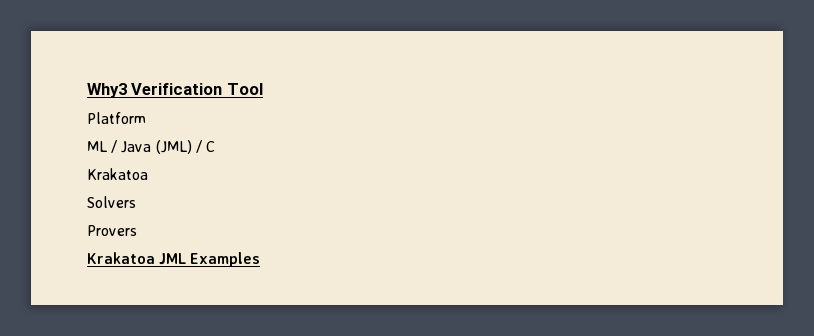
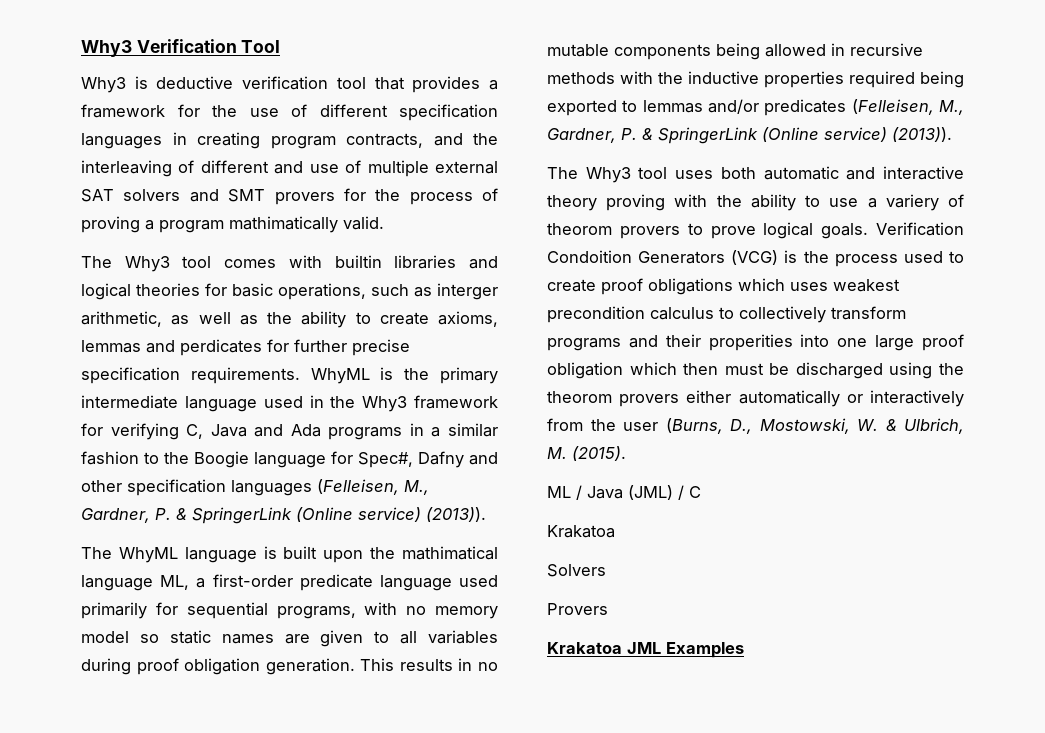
[87,112,146,124] Platform -> [81,76,499,93] [81,104,498,121] [81,132,498,149] [81,160,498,177] [81,188,498,205] [81,216,384,233] [81,255,499,272] [81,283,498,300] [81,311,498,328] [81,339,410,356] [81,367,499,384] [81,395,498,412] [81,423,498,440] [81,451,498,468] [81,479,429,496] [81,507,486,524] [81,546,498,563] [81,574,498,591] [81,602,498,619] [81,630,498,647] [81,658,498,675] [547,43,923,60] [547,71,964,88] [547,99,964,116] [547,127,952,144] [547,166,964,183] [547,194,964,211] [547,222,964,239] [547,250,964,267] [547,278,900,295] [547,306,906,323] [547,334,964,351] [547,362,964,379] [547,390,964,407] [547,418,964,434] [547,446,626,461] Why3 is deductive verification tool that provides a framework for the use of different specification languages in creating program contracts, and the interleaving of different and use of multiple external SAT solvers and SMT provers for the process of proving a program mathimatically valid. // The Why3 tool comes with builtin libraries and logical theories for basic operations, such as interger arithmetic, as well as the ability to create axioms, lemmas and perdicates for further precise specification requirements. WhyML is the primary intermediate language used in the Why3 framework for verifying C, Java and Ada programs in a similar fashion to the Boogie language for Spec#, Dafny and other specification languages (Felleisen, M., Gardner, P. & SpringerLink (Online service) (2013)). // The WhyML language is built upon the mathimatical language ML, a first-order predicate language used primarily for sequential programs, with no memory model so static names are given to all variables during proof obligation generation. This results in no mutable components being allowed in recursive methods with the inductive properties required being exported to lemmas and/or predicates (Felleisen, M., Gardner, P. & SpringerLink (Online service) (2013)). // The Why3 tool uses both automatic and interactive theory proving with the ability to use a variery of theorom provers to prove logical goals. Verification Condoition Generators (VCG) is the process used to create proof obligations which uses weakest precondition calculus to collectively transform programs and their properities into one large proof obligation which then must be discharged using the theorom provers either automatically or interactively from the user (Burns, D., Mostowski, W. & Ulbrich, M. (2015).

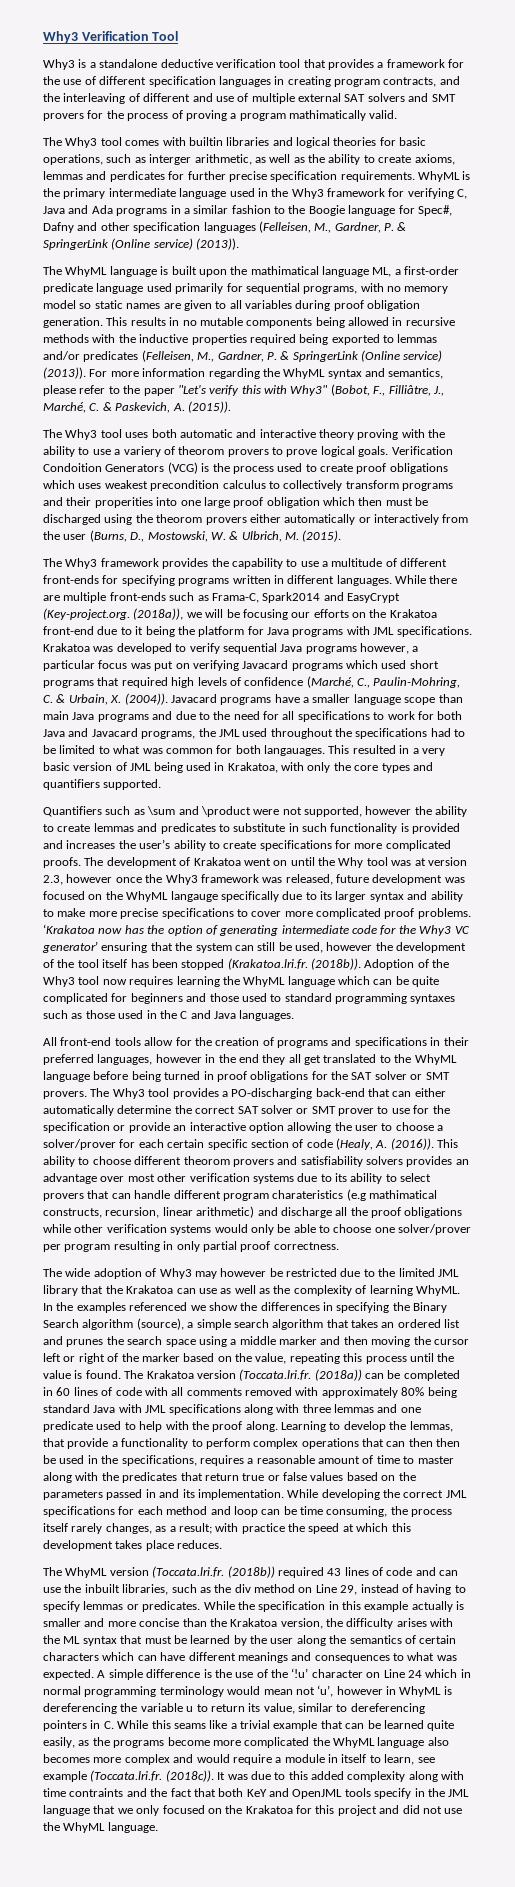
(148, 82) none -> [89,59,158,68] a standalone
(952, 134) none -> [89,368,444,379] [43,384,444,396] [43,401,231,413] For more information regarding the WhyML syntax and semantics, please refer to the paper "Let's verify this with Why3" (Bobot, F., Filliâtre, J., Marché, C. & Paskevich, A. (2015)).
[547,485,701,500] [547,525,615,538] [547,564,606,577] [547,603,608,615] [547,642,744,658] ML / Java (JML) / C // Krakatoa // Solvers // Provers // Krakatoa JML Examples -> [43,558,448,569] [43,575,458,586] [43,592,400,603] [43,608,437,620] [43,626,472,637] [43,643,419,654] [43,660,439,671] [43,676,461,688] [43,693,463,705] [43,711,463,722] [43,728,466,739] [43,745,445,756] [43,762,433,773] [43,779,162,790] [43,806,468,817] [43,823,461,834] [43,839,451,851] [43,857,467,868] [43,874,465,885] [43,891,463,902] [43,908,471,919] [43,924,470,936] [42,941,467,953] [43,958,450,970] [43,976,440,987] [43,993,456,1004] [43,1010,295,1021] [43,1037,469,1048] [43,1054,457,1065] [43,1071,450,1082] [43,1088,446,1099] [43,1105,450,1116] [43,1122,444,1133] [43,1138,459,1150] [43,1156,469,1167] [43,1173,432,1184] [43,1189,437,1201] [43,1206,463,1218] [43,1224,472,1235] [43,1241,339,1252] [43,1268,459,1279] [43,1285,460,1296] [43,1302,448,1313] [43,1318,461,1330] [43,1336,469,1347] [43,1353,455,1364] [43,1369,460,1381] [43,1387,457,1398] [43,1404,421,1415] [43,1421,453,1432] [43,1438,461,1449] [43,1455,454,1466] [43,1472,416,1483] [43,1489,467,1500] [43,1506,453,1517] [43,1523,411,1534] [43,1540,223,1551] [43,1566,459,1578] [43,1584,466,1595] [43,1601,465,1612] [43,1618,454,1629] [43,1635,457,1646] [43,1652,457,1663] [43,1668,471,1680] [43,1685,452,1697] [43,1703,425,1714] [43,1720,455,1731] [43,1737,449,1748] [43,1754,435,1765] [43,1770,465,1782] [43,1788,470,1799] [43,1805,463,1816] [43,1822,158,1833] The Why3 framework provides the capability to use a multitude of different front-ends for specifying programs written in different languages. While there are multiple front-ends such as Frama-C, Spark2014 and EasyCrypt (Key-project.org. (2018a)), we will be focusing our efforts on the Krakatoa front-end due to it being the platform for Java programs with JML specifications. Krakatoa was developed to verify sequential Java programs however, a particular focus was put on verifying Javacard programs which used short programs that required high levels of confidence (Marché, C., Paulin-Mohring, C. & Urbain, X. (2004)). Javacard programs have a smaller language scope than main Java programs and due to the need for all specifications to work for both Java and Javacard programs, the JML used throughout the specifications had to be limited to what was common for both langauages. This resulted in a very basic version of JML being used in Krakatoa, with only the core types and quantifiers supported. // Quantifiers such as \sum and \product were not supported, however the ability to create lemmas and predicates to substitute in such functionality is provided and increases the user’s ability to create specifications for more complicated proofs. The development of Krakatoa went on until the Why tool was at version 2.3, however once the Why3 framework was released, future development was focused on the WhyML langauge specifically due to its larger syntax and ability to make more precise specifications to cover more complicated proof problems. ‘Krakatoa now has the option of generating intermediate code for the Why3 VC generator’ ensuring that the system can still be used, however the development of the tool itself has been stopped (Krakatoa.lri.fr. (2018b)). Adoption of the Why3 tool now requires learning the WhyML language which can be quite complicated for beginners and those used to standard programming syntaxes such as those used in the C and Java languages. // All front-end tools allow for the creation of programs and specifications in their preferred languages, however in the end they all get translated to the WhyML language before being turned in proof obligations for the SAT solver or SMT provers. The Why3 tool provides a PO-discharging back-end that can either automatically determine the correct SAT solver or SMT prover to use for the specification or provide an interactive option allowing the user to choose a solver/prover for each certain specific section of code (Healy, A. (2016)). This ability to choose different theorom provers and satisfiability solvers provides an advantage over most other verification systems due to its ability to select provers that can handle different program charateristics (e.g mathimatical constructs, recursion, linear arithmetic) and discharge all the proof obligations while other verification systems would only be able to choose one solver/prover per program resulting in only partial proof correctness. // The wide adoption of Why3 may however be restricted due to the limited JML library that the Krakatoa can use as well as the complexity of learning WhyML. In the examples referenced we show the differences in specifying the Binary Search algorithm (source), a simple search algorithm that takes an ordered list and prunes the search space using a middle marker and then moving the cursor left or right of the marker based on the value, repeating this process until the value is found. The Krakatoa version (Toccata.lri.fr. (2018a)) can be completed in 60 lines of code with all comments removed with approximately 80% being standard Java with JML specifications along with three lemmas and one predicate used to help with the proof along. Learning to develop the lemmas, that provide a functionality to perform complex operations that can then then be used in the specifications, requires a reasonable amount of time to master along with the predicates that return true or false values based on the parameters passed in and its implementation. While developing the correct JML specifications for each method and loop can be time consuming, the process itself rarely changes, as a result; with practice the speed at which this development takes place reduces. // The WhyML version (Toccata.lri.fr. (2018b)) required 43 lines of code and can use the inbuilt libraries, such as the div method on Line 29, instead of having to specify lemmas or predicates. While the specification in this example actually is smaller and more concise than the Krakatoa version, the difficulty arises with the ML syntax that must be learned by the user along the semantics of certain characters which can have different meanings and consequences to what was expected. A simple difference is the use of the ‘!u’ character on Line 24 which in normal programming terminology would mean not ‘u’, however in WhyML is dereferencing the variable u to return its value, similar to dereferencing pointers in C. While this seams like a trivial example that can be learned quite easily, as the programs become more complicated the WhyML language also becomes more complex and would require a module in itself to learn, see example (Toccata.lri.fr. (2018c)). It was due to this added complexity along with time contraints and the fact that both KeY and OpenJML tools specify in the JML language that we only focused on the Krakatoa for this project and did not use the WhyML language.

